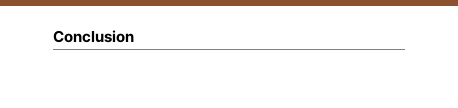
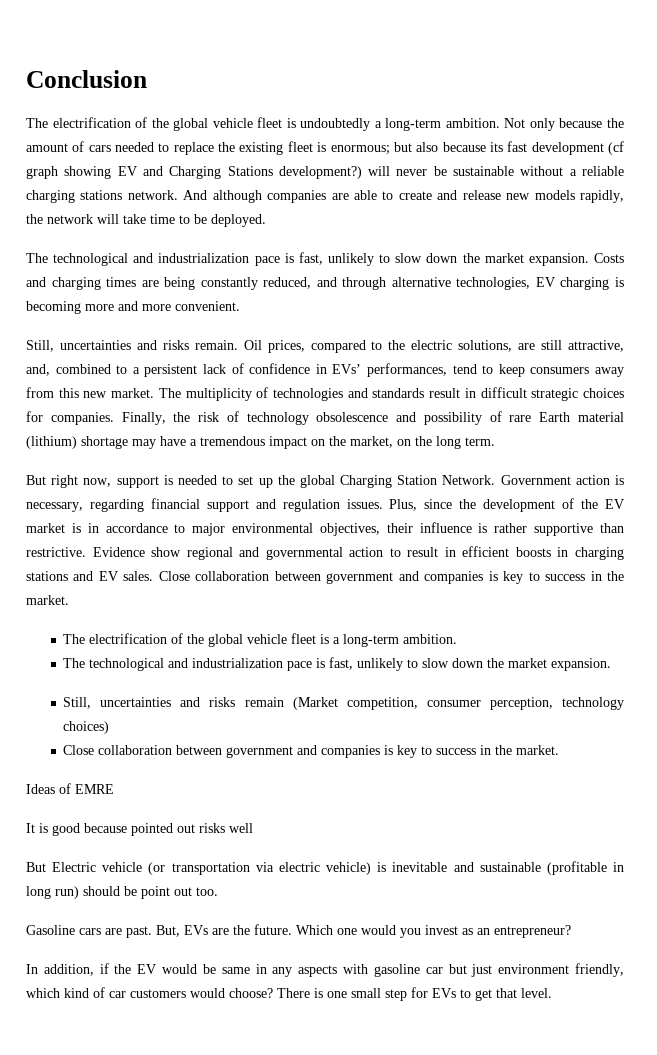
(134, 36) none -> [26,117,625,131] [26,141,625,155] [26,166,624,179] [26,190,625,203] [26,214,266,227] [26,252,625,266] [26,277,625,290] [26,301,240,314] [26,340,625,353] [26,363,625,377] [26,387,624,401] [26,411,624,425] [26,436,495,449] [26,475,624,488] [26,498,624,512] [26,522,625,536] [26,546,625,560] [26,571,624,584] [26,595,69,605] [63,633,458,647] [63,657,612,671] [63,697,624,710] [63,721,110,734] [63,745,560,758] [26,783,114,794] [26,823,253,836] [26,861,624,875] [26,886,218,899] [26,924,571,938] [26,963,624,977] [26,987,552,1001] // The electrification of the global vehicle fleet is undoubtedly a long-term ambition. Not only because the amount of cars needed to replace the existing fleet is enormous; but also because its fast development (cf graph showing EV and Charging Stations development?) will never be sustainable without a reliable charging stations network. And although companies are able to create and release new models rapidly, the network will take time to be deployed. // The technological and industrialization pace is fast, unlikely to slow down the market expansion. Costs and charging times are being constantly reduced, and through alternative technologies, EV charging is becoming more and more convenient. // Still, uncertainties and risks remain. Oil prices, compared to the electric solutions, are still attractive, and, combined to a persistent lack of confidence in EVs’ performances, tend to keep consumers away from this new market. The multiplicity of technologies and standards result in difficult strategic choices for companies. Finally, the risk of technology obsolescence and possibility of rare Earth material (lithium) shortage may have a tremendous impact on the market, on the long term. // But right now, support is needed to set up the global Charging Station Network. Government action is necessary, regarding financial support and regulation issues. Plus, since the development of the EV market is in accordance to major environmental objectives, their influence is rather supportive than restrictive. Evidence show regional and governmental action to result in efficient boosts in charging stations and EV sales. Close collaboration between government and companies is key to success in the market. // The electrification of the global vehicle fleet is a long-term ambition. // The technological and industrialization pace is fast, unlikely to slow down the market expansion. // Still, uncertainties and risks remain (Market competition, consumer perception, technology choices) // Close collaboration between government and companies is key to success in the market. // Ideas of EMRE // It is good because pointed out risks well // But Electric vehicle (or transportation via electric vehicle) is inevitable and sustainable (profitable in long run) should be point out too. // Gasoline cars are past. But, EVs are the future. Which one would you invest as an entrepreneur? // In addition, if the EV would be same in any aspects with gasoline car but just environment friendly, which kind of car customers would choose? There is one small step for EVs to get that level.

